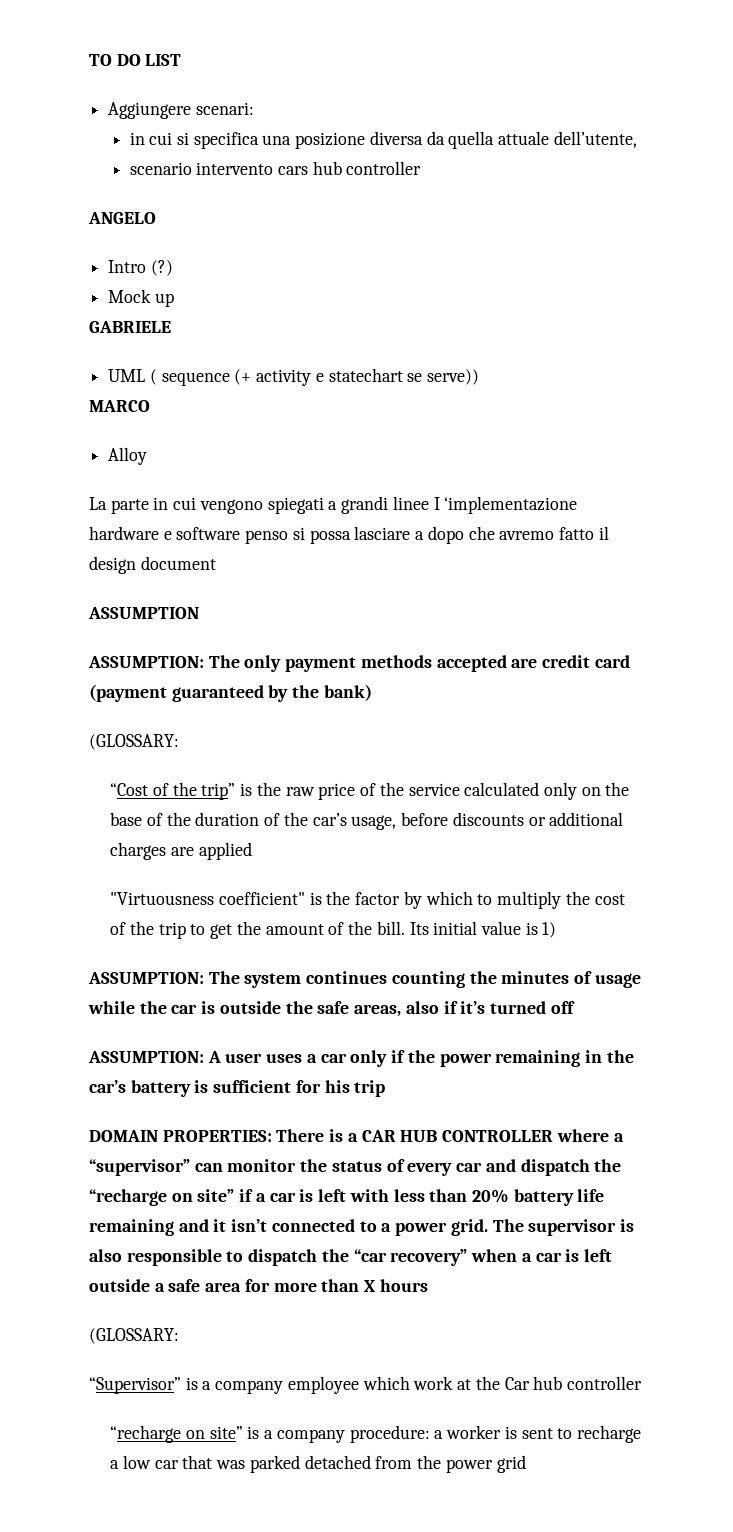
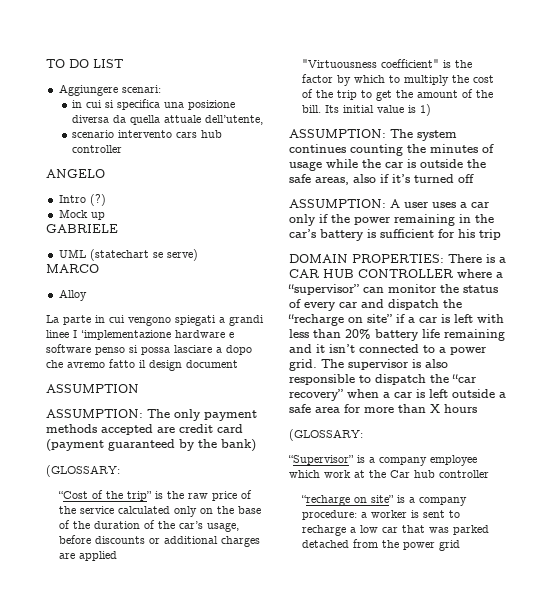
[149,368,480,386] ( sequence (+ activity e statechart se serve)) -> [89,249,198,261] (statechart se serve)

